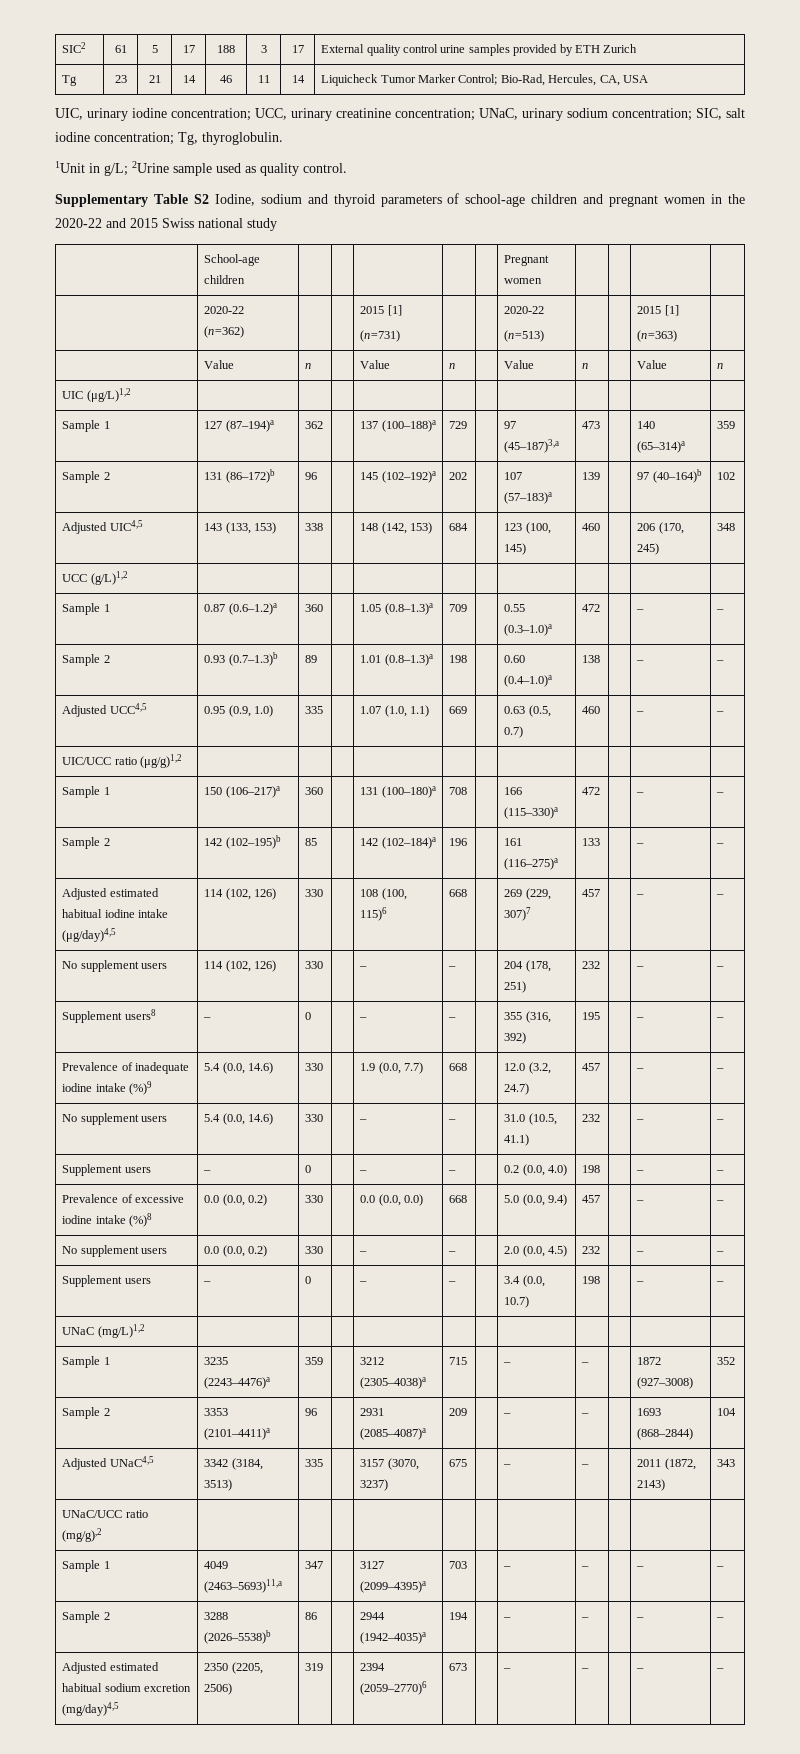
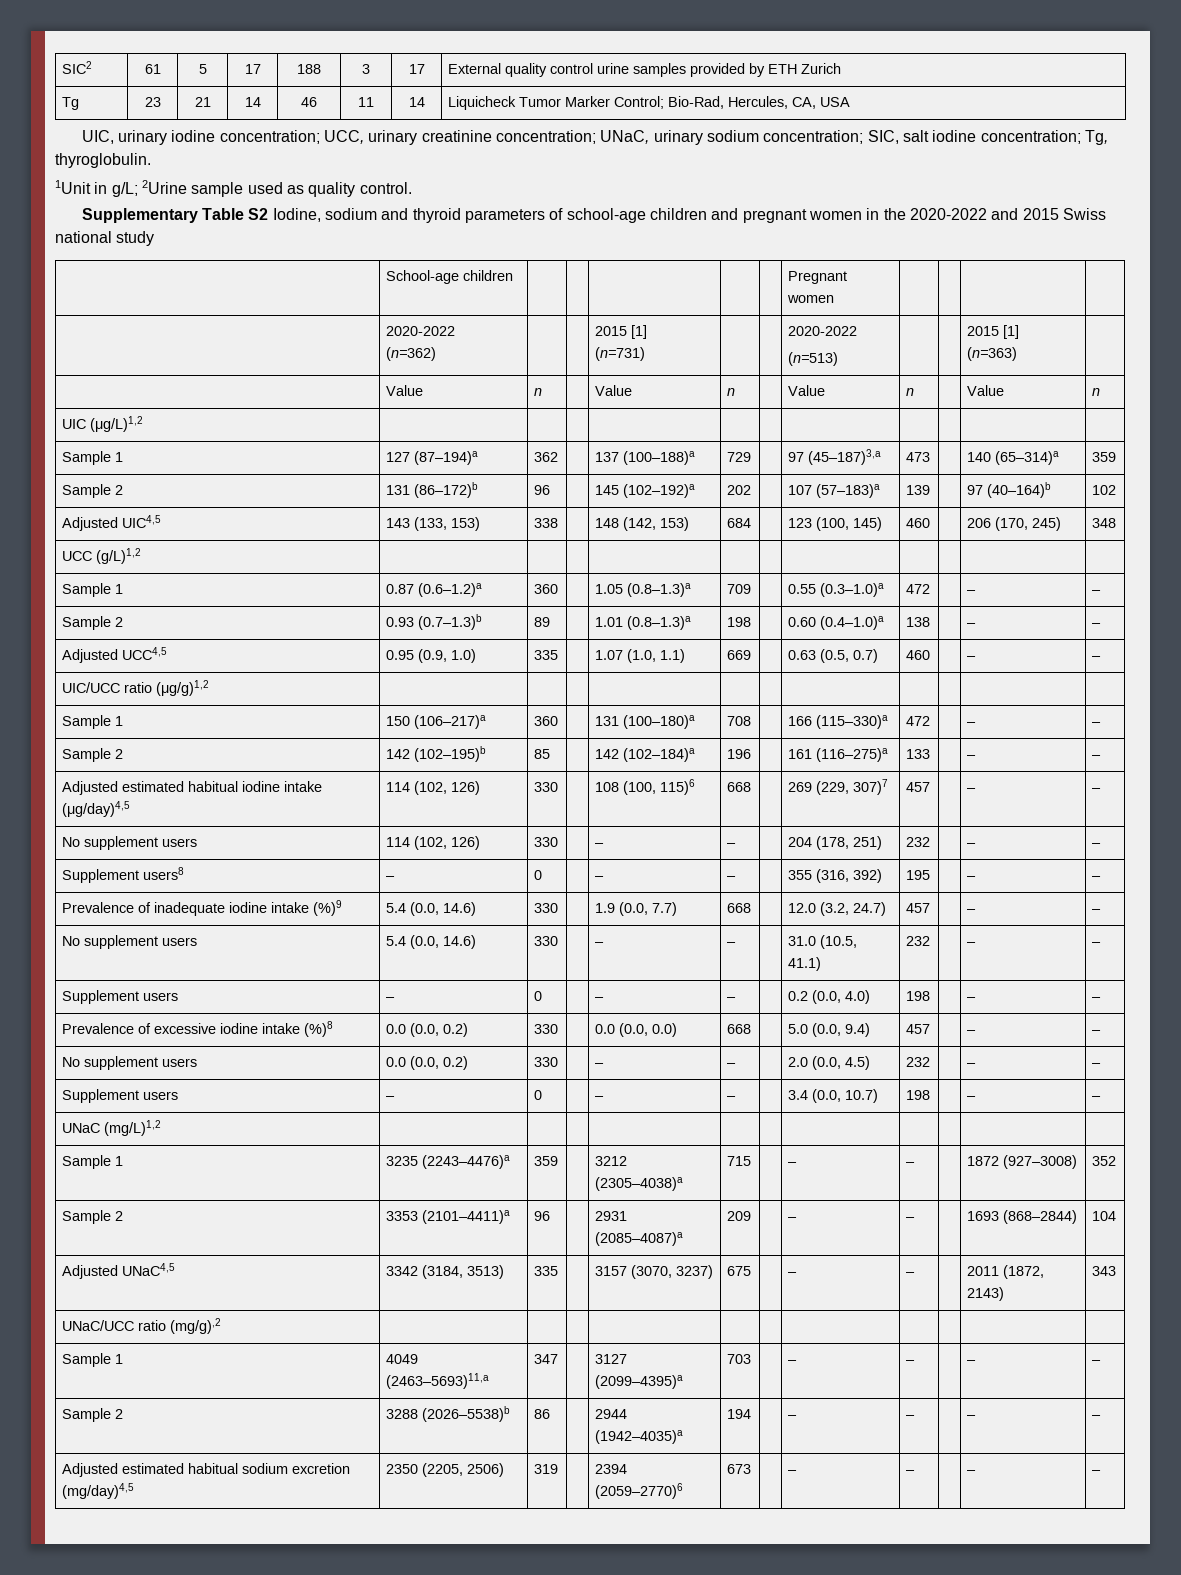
[55,218,102,228] 2020-22 -> [909,208,987,220] 2020-2022
[204,306,245,314] 2020-22 -> [386,326,456,336] 2020-2022
[504,306,545,314] 2020-22 -> [788,326,858,336] 2020-2022

